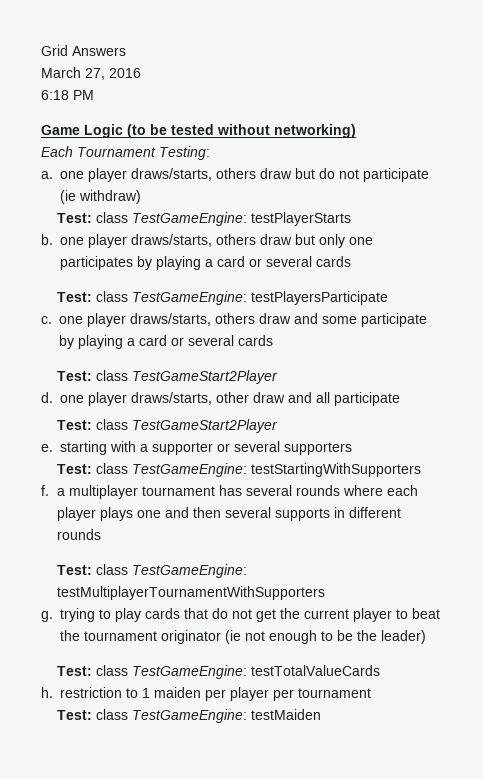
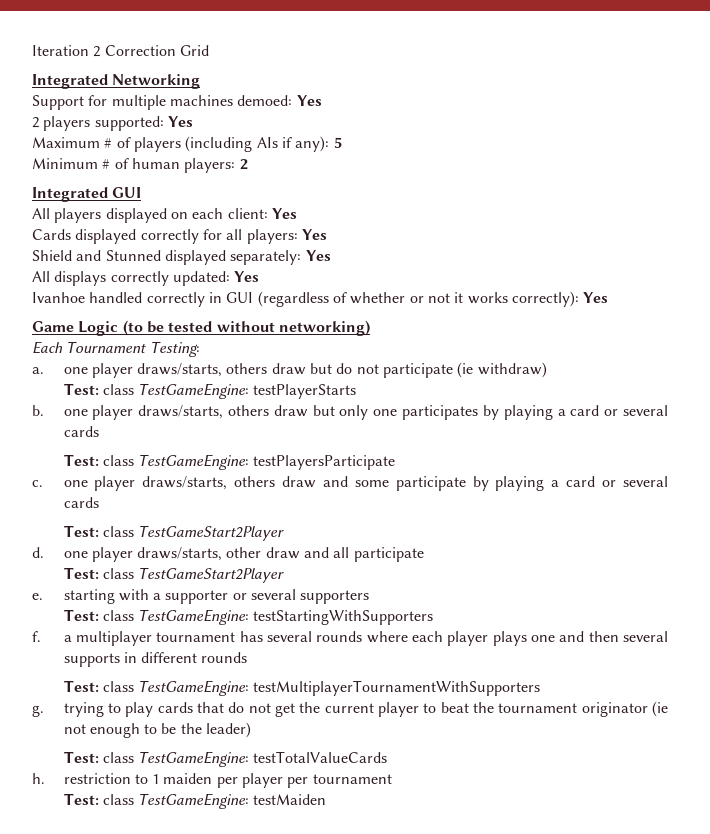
[41,45,126,56] [41,67,141,80] [41,90,94,100] Grid Answers // March 27, 2016 // 6:18 PM -> [32,45,209,57] [32,74,201,89] [32,95,322,110] [32,116,193,131] [32,136,342,152] [32,158,248,173] [32,187,142,202] [32,208,297,223] [32,229,327,244] [32,250,331,265] [32,271,260,286] [32,291,609,307] Iteration 2 Correction Grid // Integrated Networking // Support for multiple machines demoed: Yes // 2 players supported: Yes // Maximum # of players (including AIs if any): 5 // Minimum # of human players: 2 // Integrated GUI // All players displayed on each client: Yes // Cards displayed correctly for all players: Yes // Shield and Stunned displayed separately: Yes // All displays correctly updated: Yes // Ivanhoe handled correctly in GUI (regardless of whether or not it works correctly): Yes

